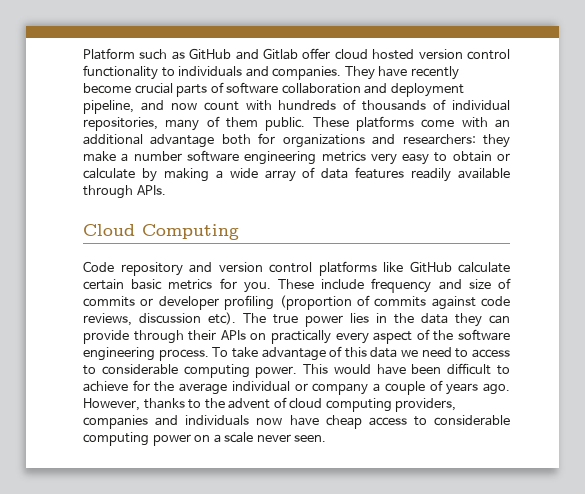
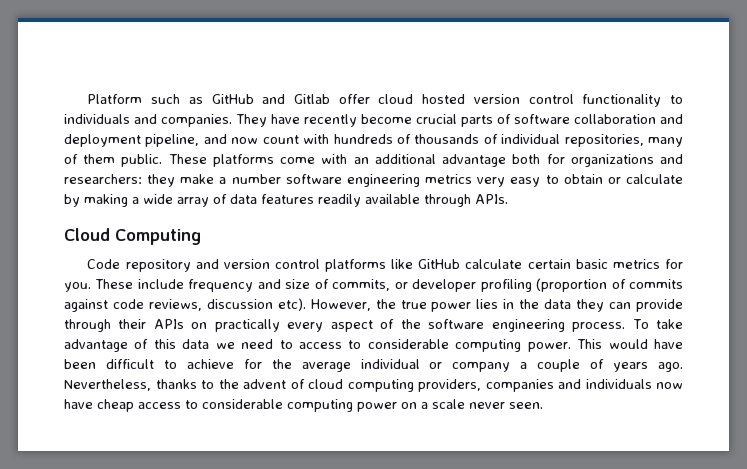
[83,296,135,307] commits -> [332,279,391,291] commits,
[243,313,266,323] The -> [310,299,396,311] However, the
[83,398,140,411] However, -> [64,379,151,391] Nevertheless,

